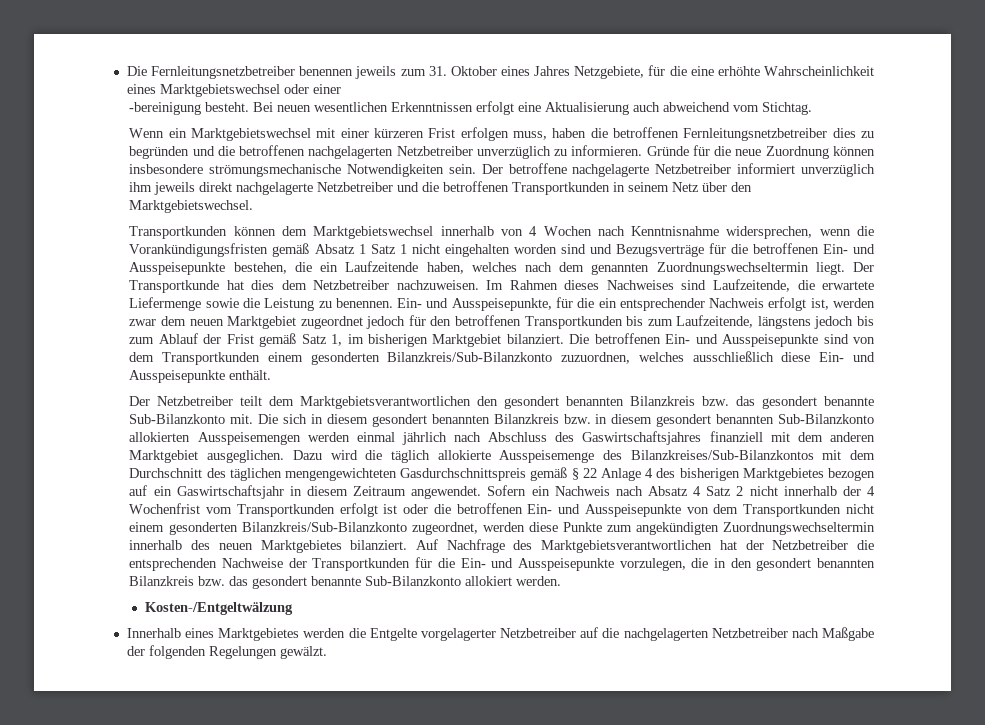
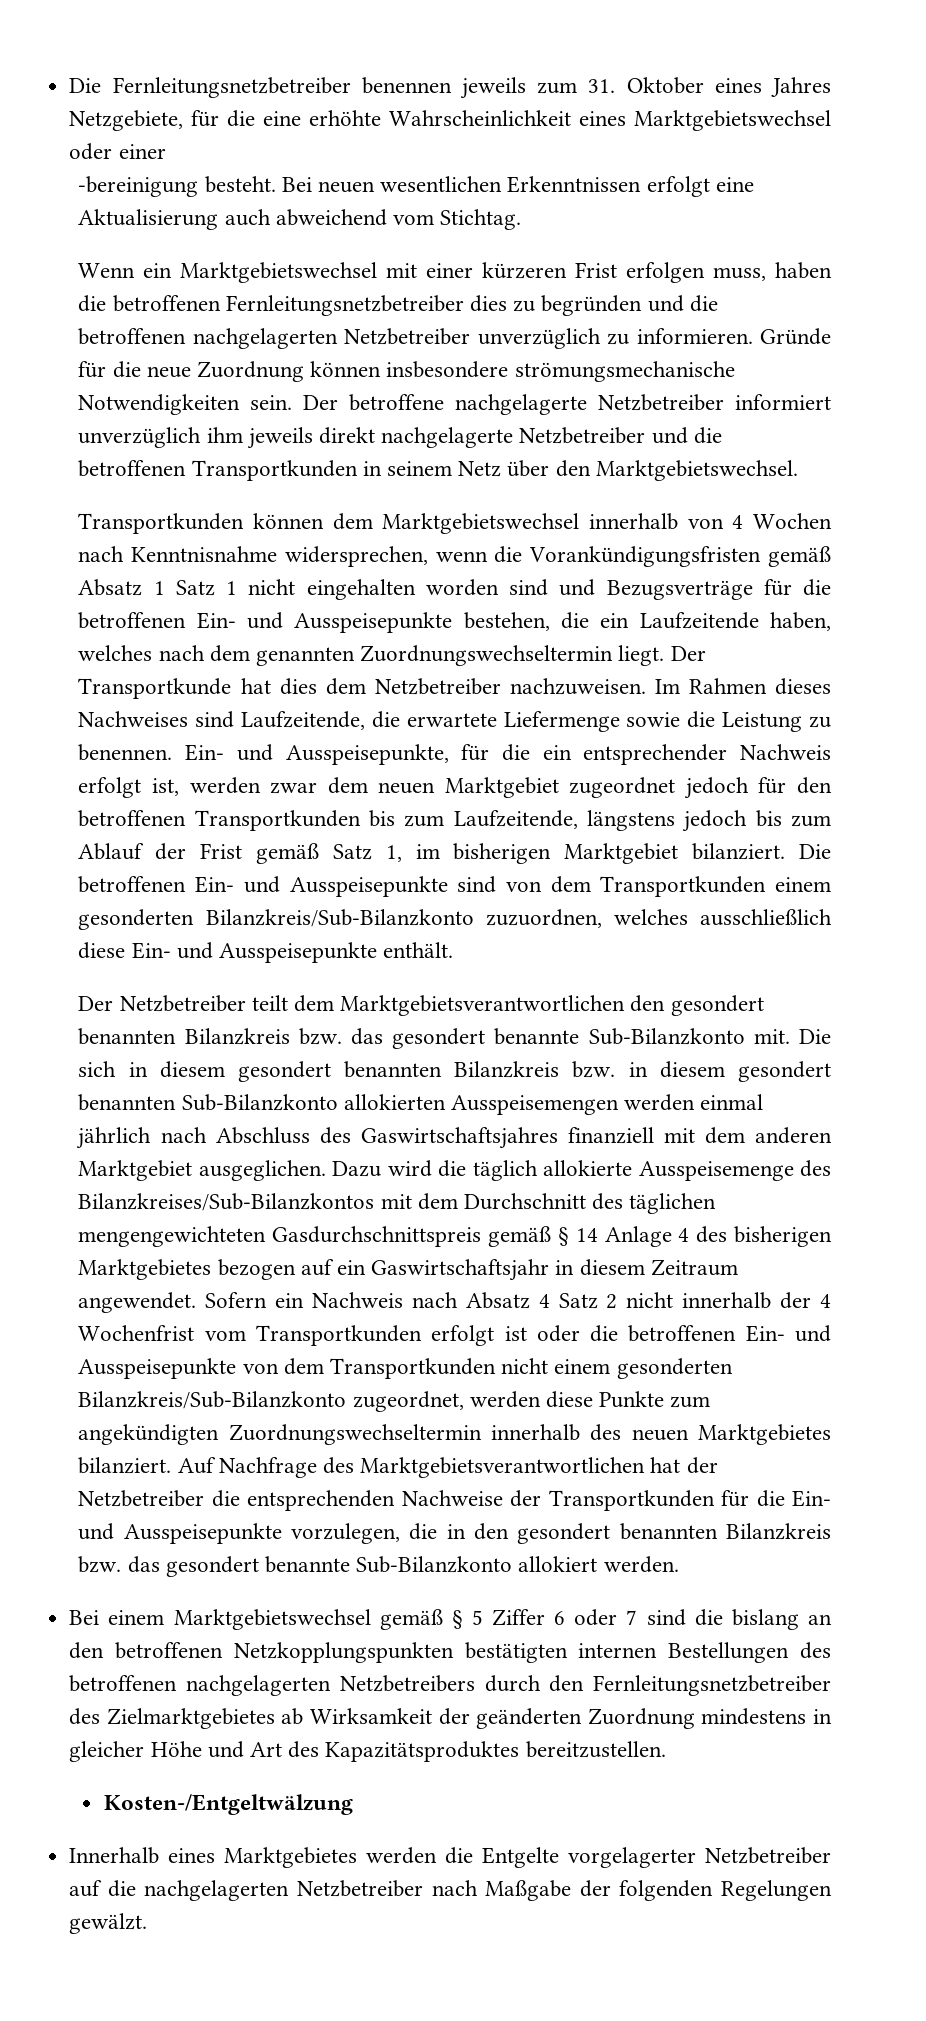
[582,468,597,478] 22 -> [575,1228,598,1242] 14
(562, 581) none -> [69,1609,833,1630] [69,1642,831,1663] [69,1675,831,1696] [69,1708,832,1729] [69,1741,666,1762] // Bei einem Marktgebietswechsel gemäß § 5 Ziffer 6 oder 7 sind die bislang an den betroffenen Netzkopplungspunkten bestätigten internen Bestellungen des betroffenen nachgelagerten Netzbetreibers durch den Fernleitungsnetzbetreiber des Zielmarktgebietes ab Wirksamkeit der geänderten Zuordnung mindestens in gleicher Höhe und Art des Kapazitätsproduktes bereitzustellen.

